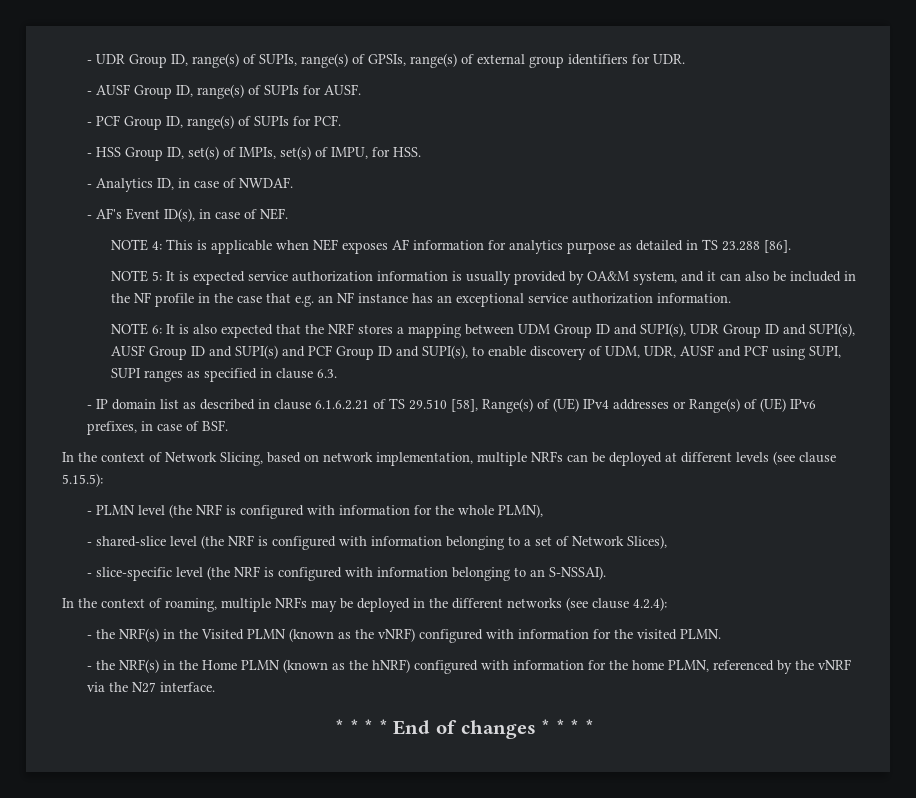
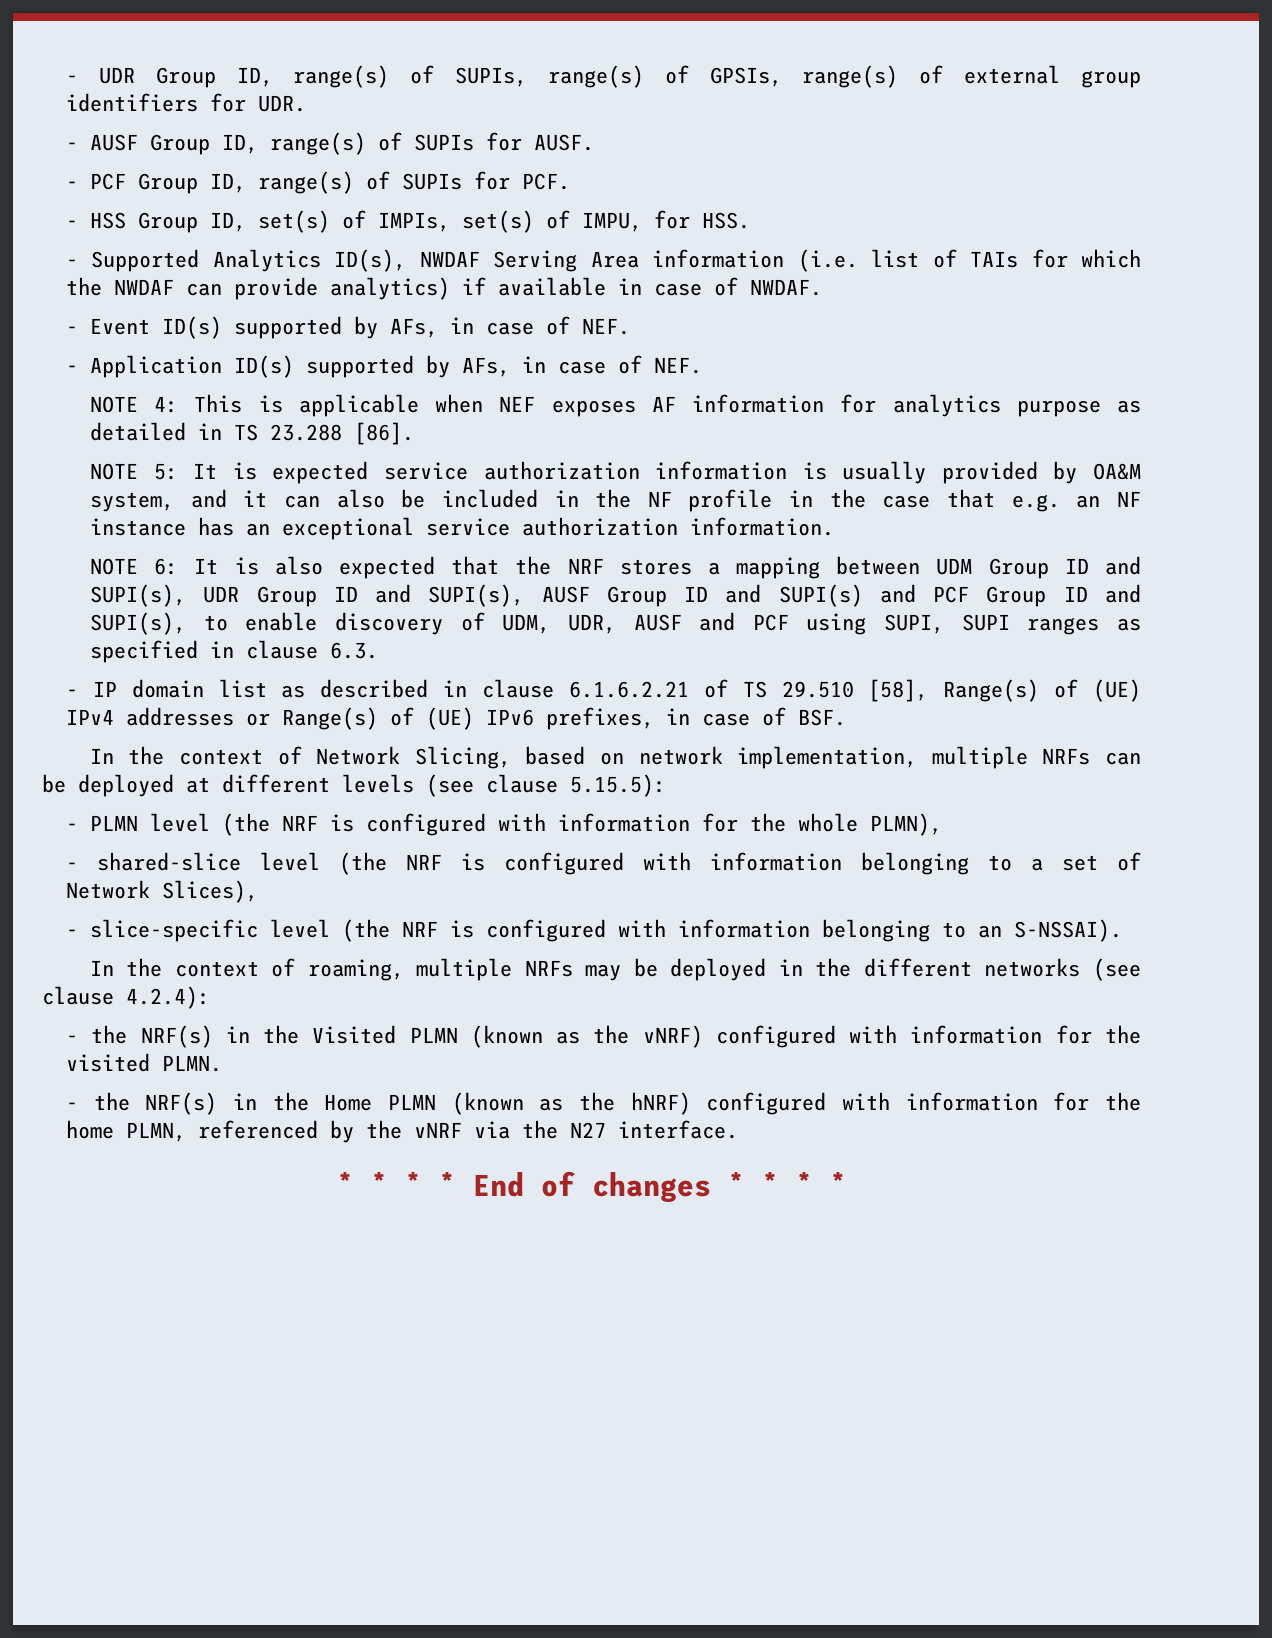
[95,178,174,192] Analytics ID, -> [91,249,1141,272] [66,277,607,300] Supported Analytics ID(s), NWDAF Serving Area information (i.e. list of TAIs for which the NWDAF can provide analytics) if available
[95,208,195,222] AF's Event ID(s), -> [90,316,631,339] [66,355,511,378] Event ID(s) supported by AFs, in case of NEF. // - Application ID(s) supported by AFs,

